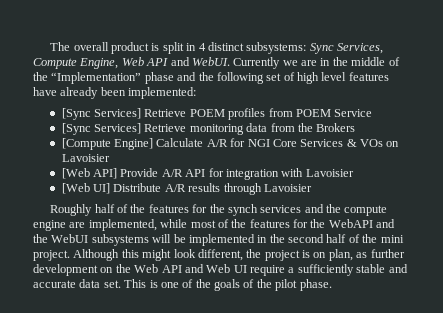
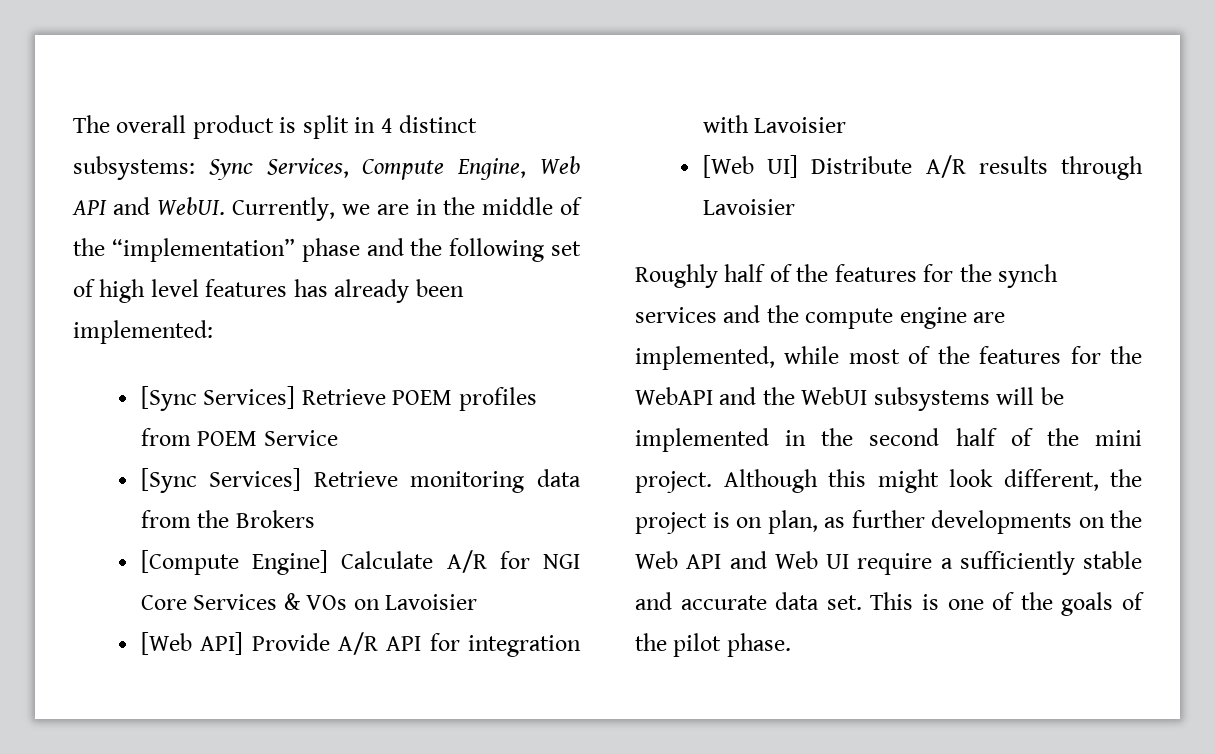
[233,57,281,69] Currently -> [232,197,335,221] Currently,
[51,72,142,84] “Implementation” -> [111,238,295,262] “implementation”
[33,87,57,96] have -> [293,279,328,297] has
[33,264,98,276] development -> [931,510,1072,534] developments

